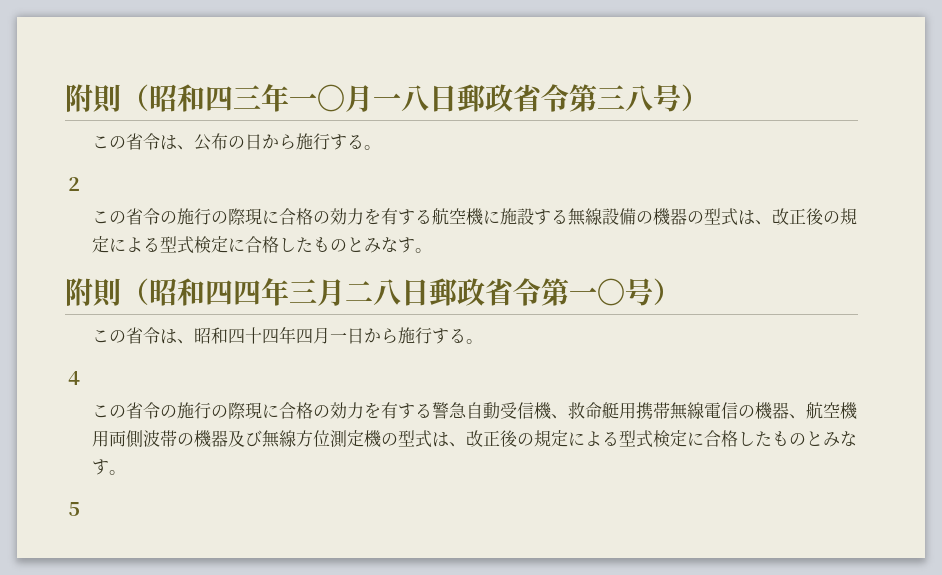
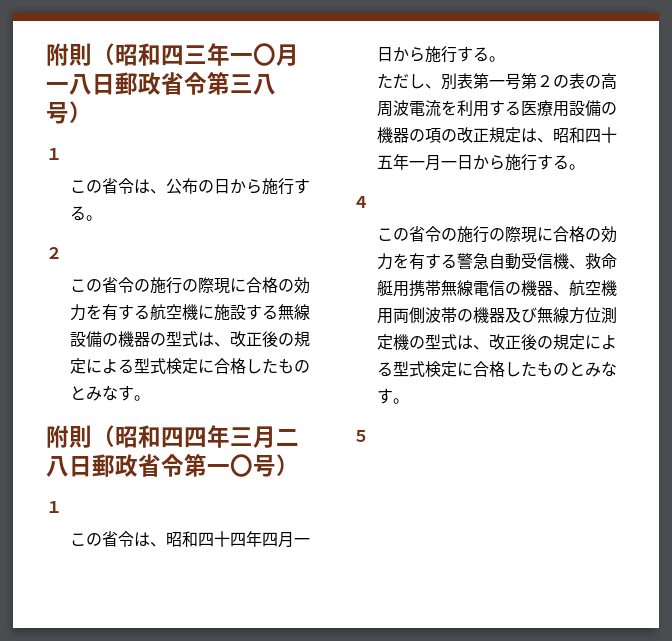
(709, 97) none -> [46,148,62,160] // １
(681, 291) none -> [46,501,62,513] // １
(483, 341) none -> [377,73,618,90] [377,100,618,117] [377,127,618,143] [377,154,586,171] // ただし、別表第一号第２の表の高周波電流を利用する医療用設備の機器の項の改正規定は、昭和四十五年一月一日から施行する。

